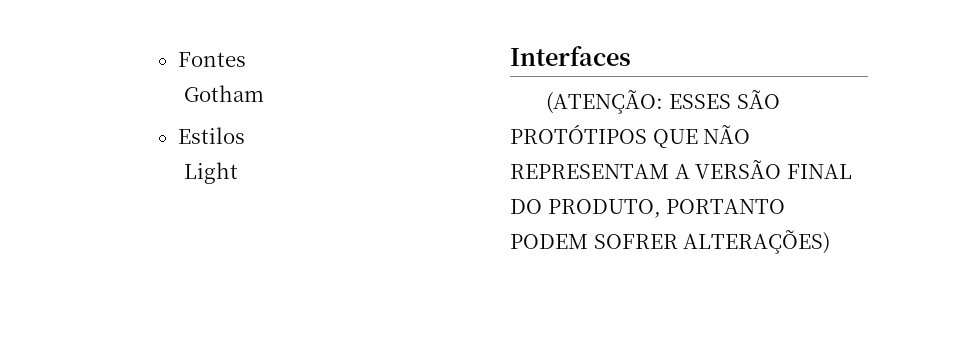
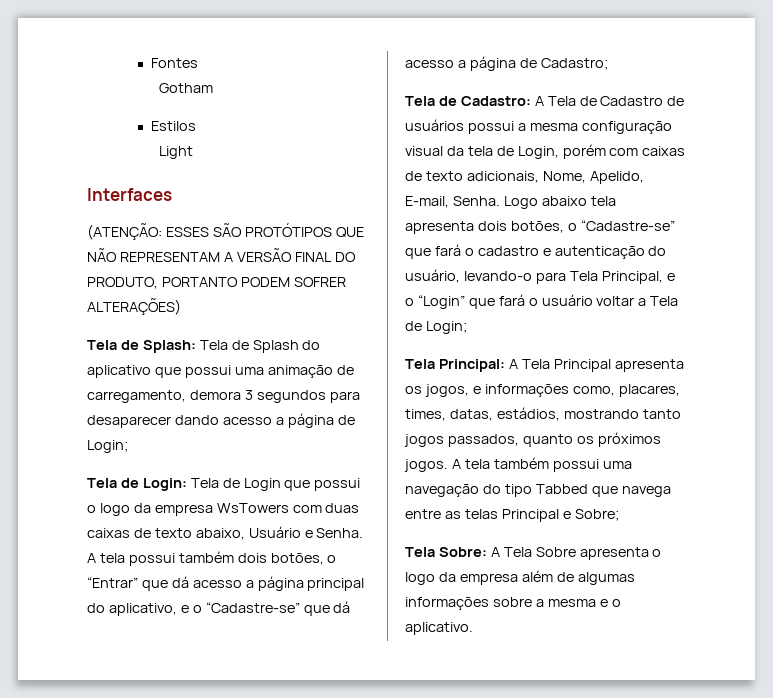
(831, 242) none -> [87,340,321,353] [87,365,354,378] [87,390,360,403] [87,413,355,428] [87,440,128,453] [87,478,361,491] [87,503,360,516] [87,526,364,540] [87,551,337,566] [87,576,365,591] [87,601,351,616] [405,56,608,71] [405,96,685,106] [405,119,672,134] [405,144,686,159] [405,171,644,184] [405,196,616,209] [405,220,675,234] [405,244,667,259] [405,269,675,284] [405,294,679,309] [405,321,467,334] [405,359,684,372] [405,384,680,397] [405,407,681,421] [404,432,661,447] [404,457,632,472] [405,484,671,497] [405,509,619,522] [405,547,662,560] [405,570,635,585] [405,597,621,610] [405,622,473,635] // Tela de Splash: Tela de Splash do aplicativo que possui uma animação de carregamento, demora 3 segundos para desaparecer dando acesso a página de Login; // Tela de Login: Tela de Login que possui o logo da empresa WsTowers com duas caixas de texto abaixo, Usuário e Senha. A tela possui também dois botões, o “Entrar” que dá acesso a página principal do aplicativo, e o “Cadastre-se” que dá acesso a página de Cadastro; // Tela de Cadastro: A Tela de Cadastro de usuários possui a mesma configuração visual da tela de Login, porém com caixas de texto adicionais, Nome, Apelido, E-mail, Senha. Logo abaixo tela apresenta dois botões, o “Cadastre-se” que fará o cadastro e autenticação do usuário, levando-o para Tela Principal, e o “Login” que fará o usuário voltar a Tela de Login; // Tela Principal: A Tela Principal apresenta os jogos, e informações como, placares, times, datas, estádios, mostrando tanto jogos passados, quanto os próximos jogos. A tela também possui uma navegação do tipo Tabbed que navega entre as telas Principal e Sobre; // Tela Sobre: A Tela Sobre apresenta o logo da empresa além de algumas informações sobre a mesma e o aplicativo.

